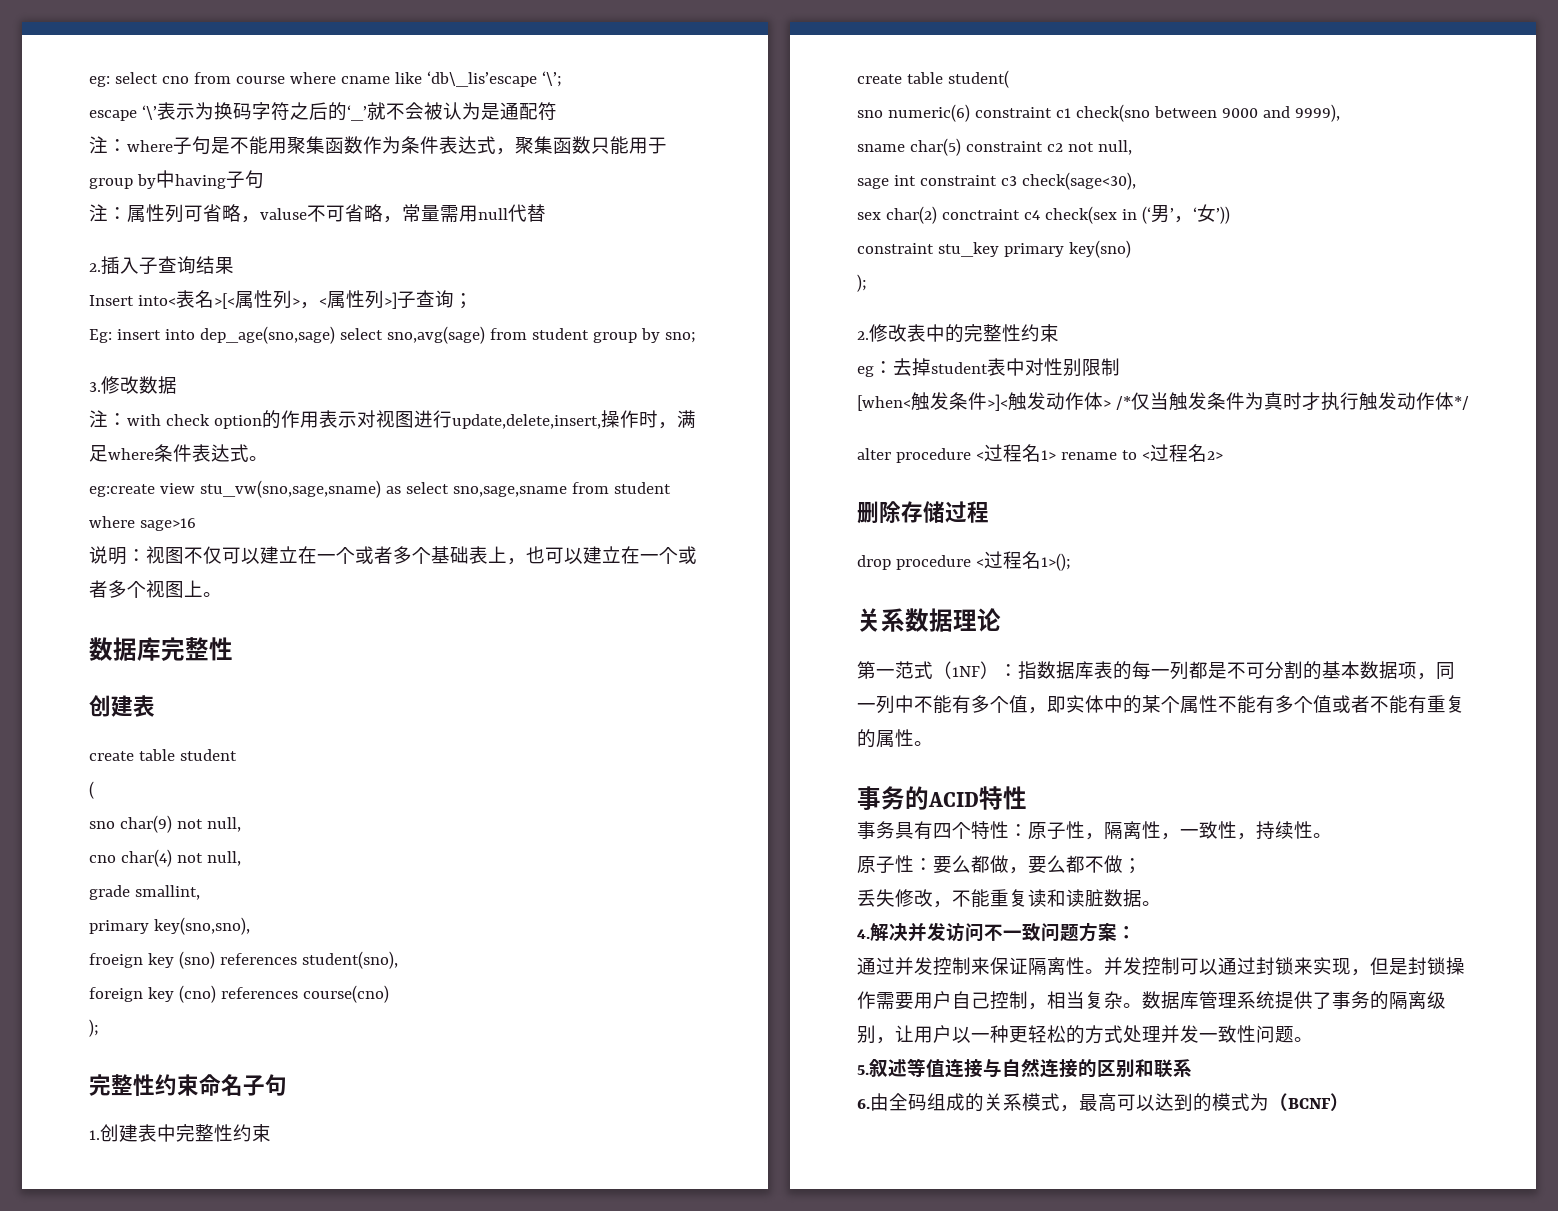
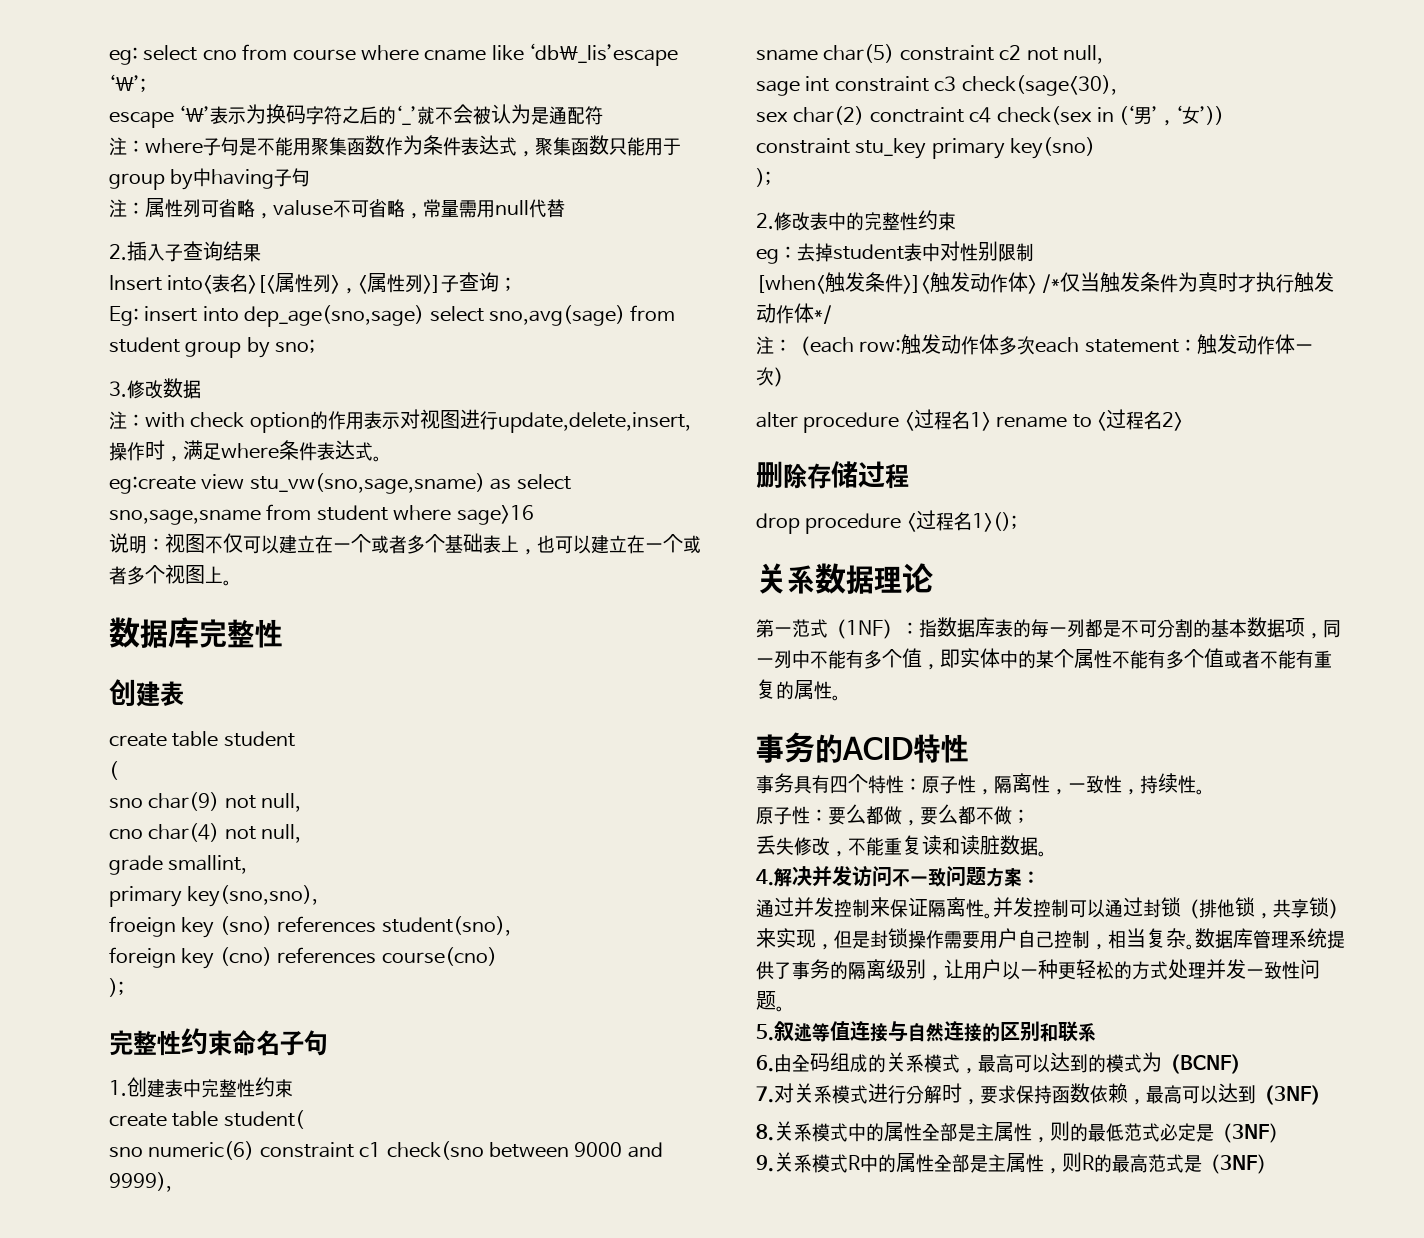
(1469, 403) none -> [756,334,1313,356] [756,367,792,387] // 注：（each row:触发动作体多次each statement：触发动作体一次）
(1294, 966) none -> [1181,897,1347,919] （排他锁，共享锁）
(1349, 1102) none -> [756,1083,1329,1105] [756,1121,1287,1143] [756,1152,1275,1174] // 7.对关系模式进行分解时，要求保持函数依赖，最高可以达到（3NF） // 8.关系模式中的属性全部是主属性，则的最低范式必定是（3NF） // 9.关系模式R中的属性全部是主属性，则R的最高范式是（3NF）

